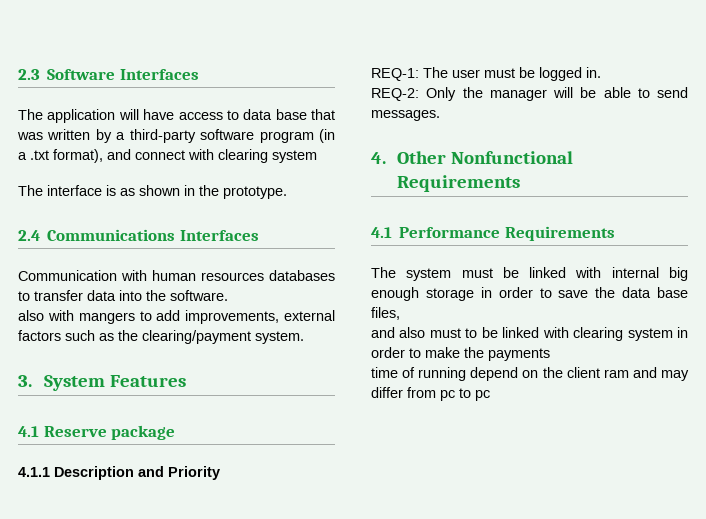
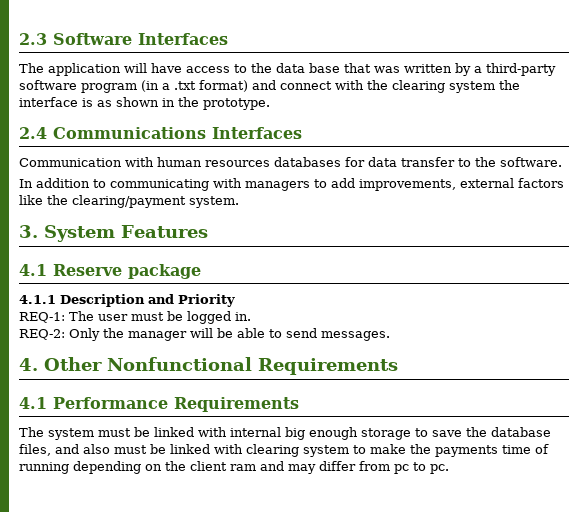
(239, 115) none -> [251,63,272,73] the
[53,149,103,163] format), -> [199,80,248,92] format)
[218,149,317,163] [18,185,43,196] clearing system // The -> [367,80,520,93] the clearing system the
[18,290,228,301] [18,310,135,324] to transfer data into the software. // also with mangers -> [345,157,562,167] [19,178,310,191] for data transfer to the software. // In addition to communicating with managers
[65,330,114,341] such as -> [19,195,43,205] like
[480,287,533,298] in order -> (411, 434) none
[622,287,688,298] data base -> [491,427,551,437] database
(400, 313) // -> (51, 450) none
[465,328,478,338] to -> (147, 449) none
[677,327,688,338] [371,347,405,358] in order -> (349, 451) none
(550, 354) // -> (498, 451) none
[470,367,519,381] depend -> [73,461,141,474] depending
[475,390,490,401] pc -> [430,464,449,474] pc.

